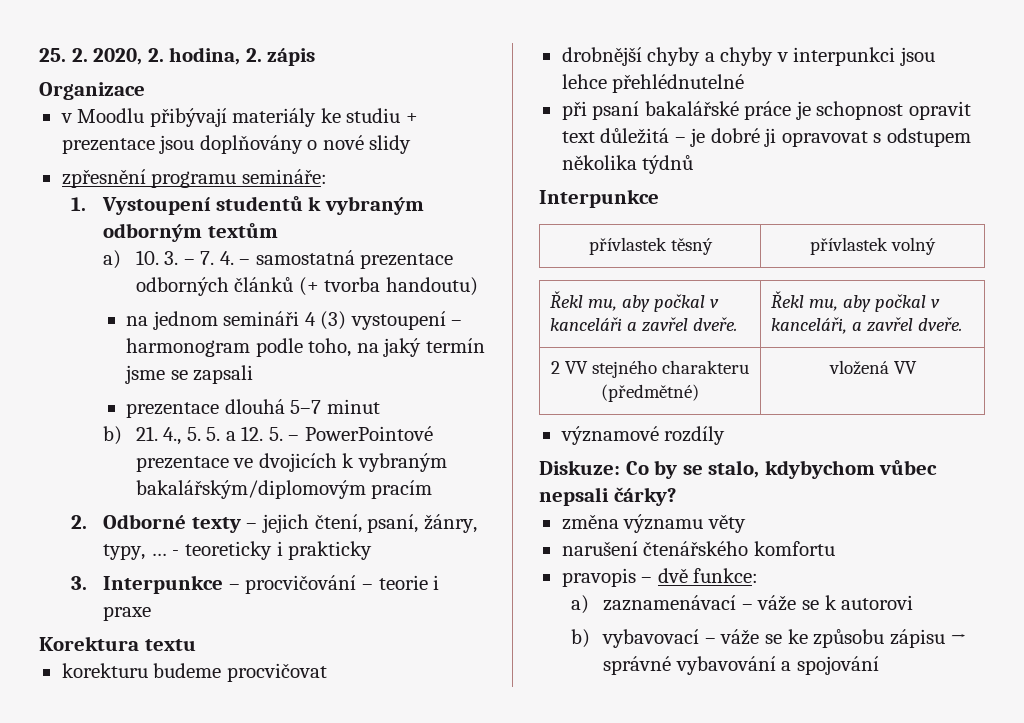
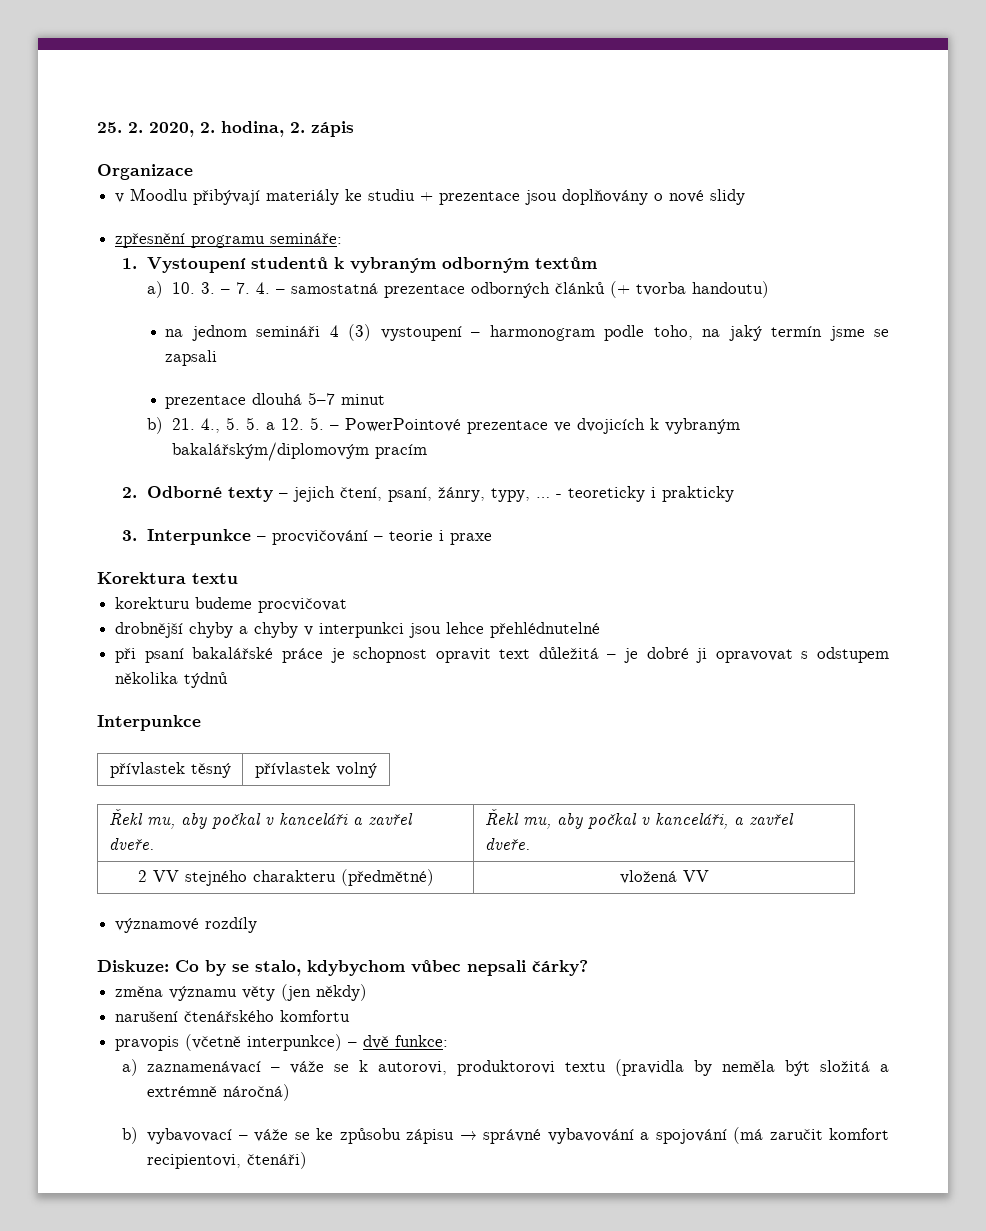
(746, 523) none -> [281,984,368,1001] (jen někdy)
(636, 577) none -> [185,1034,343,1051] (včetně interpunkce)
[841,595,914,610] autorovi -> [378,1059,890,1076] [147,1084,291,1101] autorovi, produktorovi textu (pravidla by neměla být složitá a extrémně náročná)
(880, 665) none -> [733,1127,889,1144] [147,1152,308,1169] (má zaručit komfort recipientovi, čtenáři)

